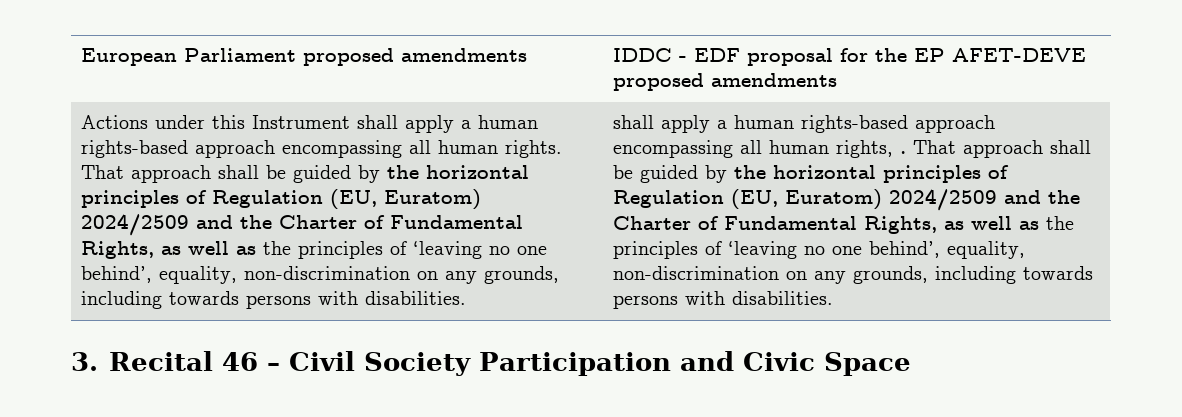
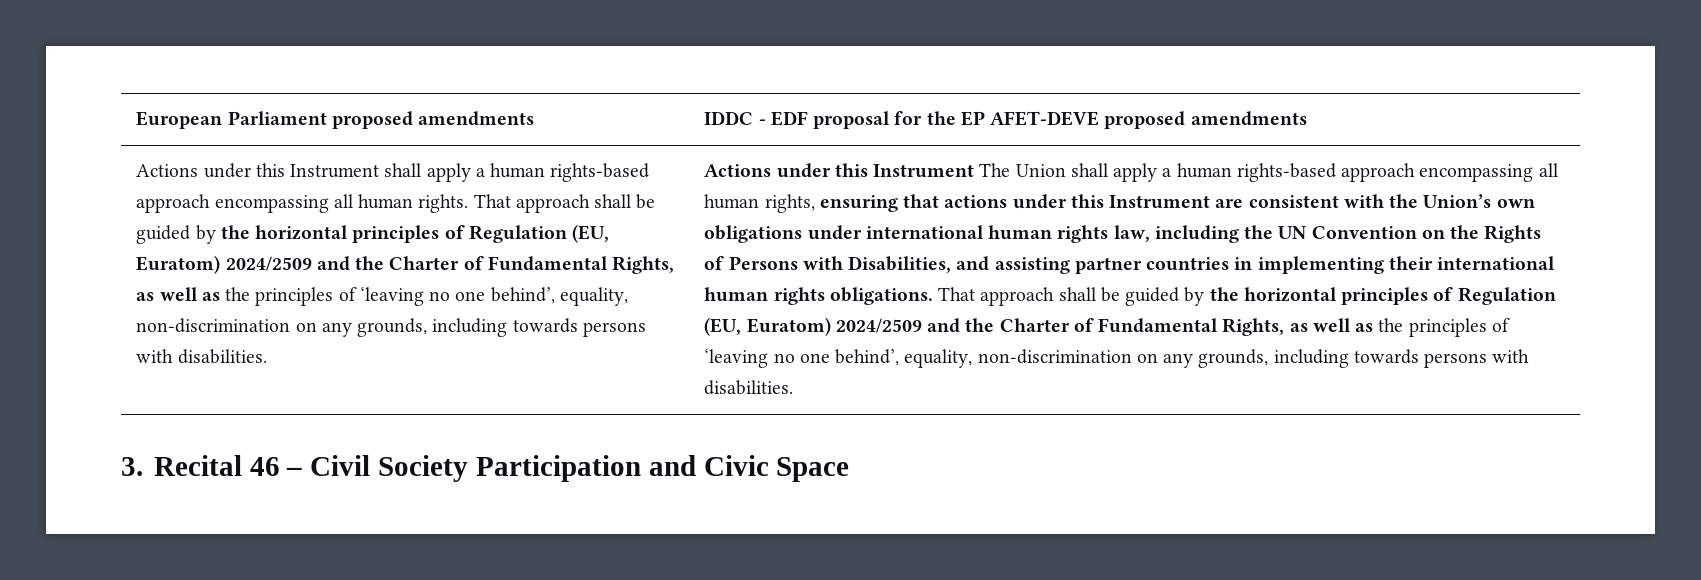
(466, 298) none -> [704,163,1066,178] Actions under this Instrument The Union
[899,151,906,154] . -> [819,194,1535,212] [704,225,1542,243] [704,256,1556,274] [704,287,933,305] ensuring that actions under this Instrument are consistent with the Union’s own obligations under international human rights law, including the UN Convention on the Rights of Persons with Disabilities, and assisting partner countries in implementing their international human rights obligations.

